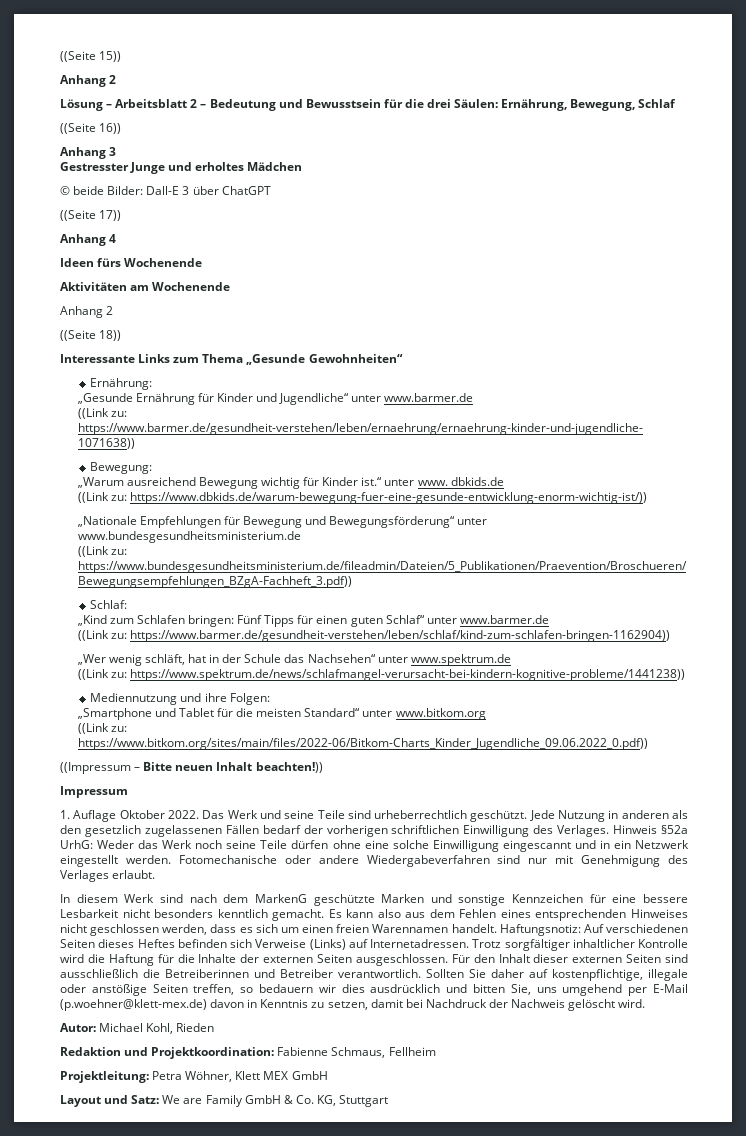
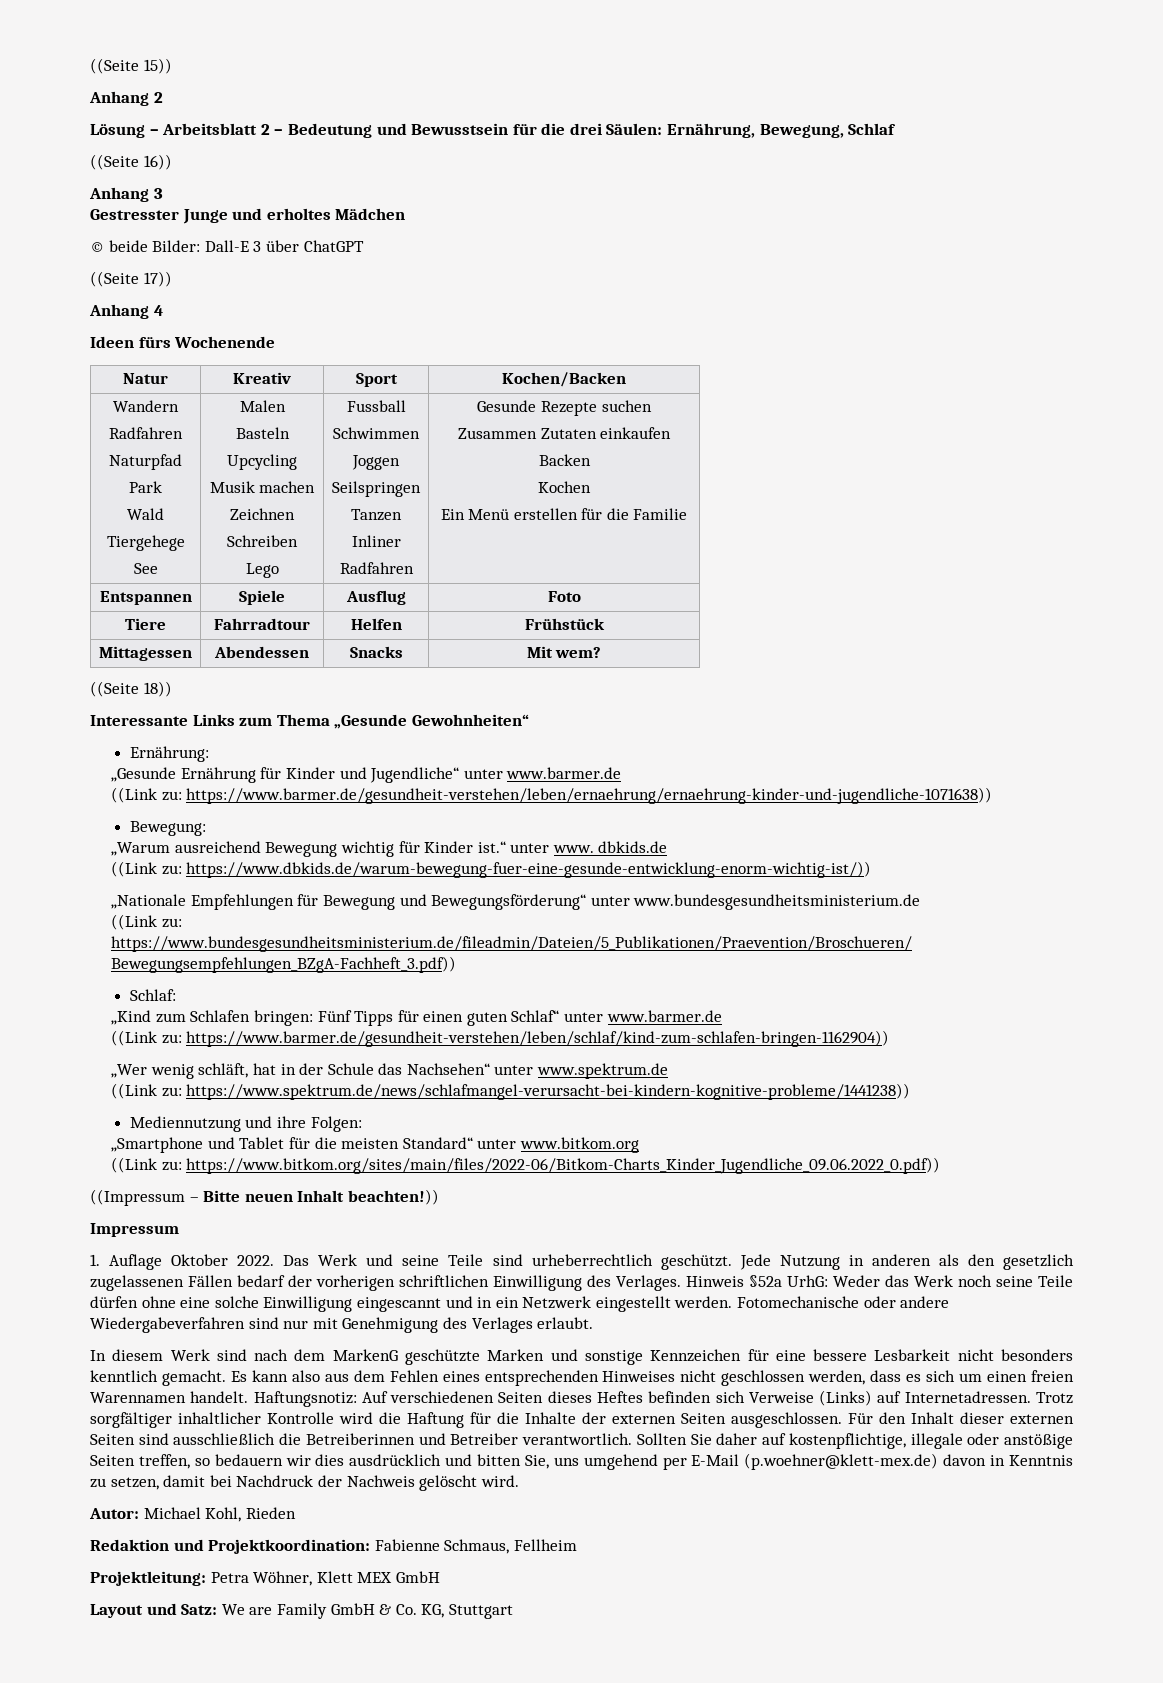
[60,282,231,291] [60,306,114,318] // Aktivitäten am Wochenende // Anhang 2 -> [123,373,168,384] [233,372,291,384] [355,373,398,387] [502,372,626,387] [113,400,179,412] [109,427,183,439] [109,454,182,470] [129,481,162,493] [127,508,164,520] [106,535,185,551] [133,563,158,574] [239,400,286,412] [235,427,290,439] [227,454,297,470] [209,481,316,493] [230,508,295,520] [227,535,298,547] [245,563,279,578] [346,400,406,412] [333,427,420,439] [352,455,400,470] [332,481,421,497] [351,509,402,521] [351,535,401,547] [339,562,414,574] [477,400,652,416] [457,427,672,439] [538,454,591,466] [538,481,591,493] [440,508,688,520] [99,591,192,605] [239,590,285,605] [345,590,406,605] [547,591,581,602] [125,618,166,630] [214,618,310,630] [350,618,402,630] [524,618,605,630] [99,646,192,661] [214,646,309,658] [349,646,403,658] [526,646,602,658] // Natur | Kreativ | Sport | Kochen/Backen // Wandern // Radfahren // Naturpfad // Park // Wald // Tiergehege // See | Malen // Basteln // Upcycling // Musik machen // Zeichnen // Schreiben // Lego | Fussball // Schwimmen // Joggen // Seilspringen // Tanzen // Inliner // Radfahren | Gesunde Rezepte suchen // Zusammen Zutaten einkaufen // Backen // Kochen // Ein Menü erstellen für die Familie // Entspannen | Spiele | Ausflug | Foto // Tiere | Fahrradtour | Helfen | Frühstück // Mittagessen | Abendessen | Snacks | Mit wem?

